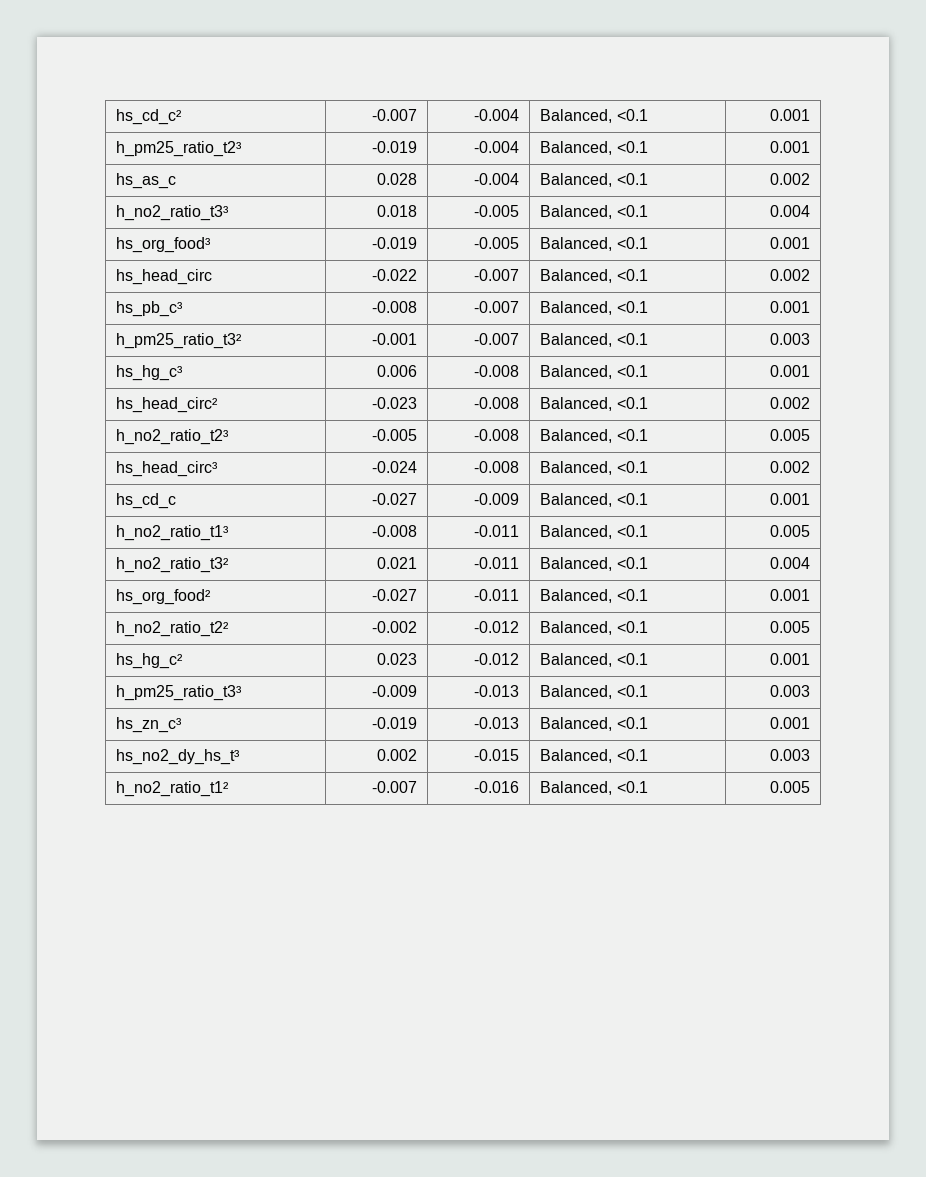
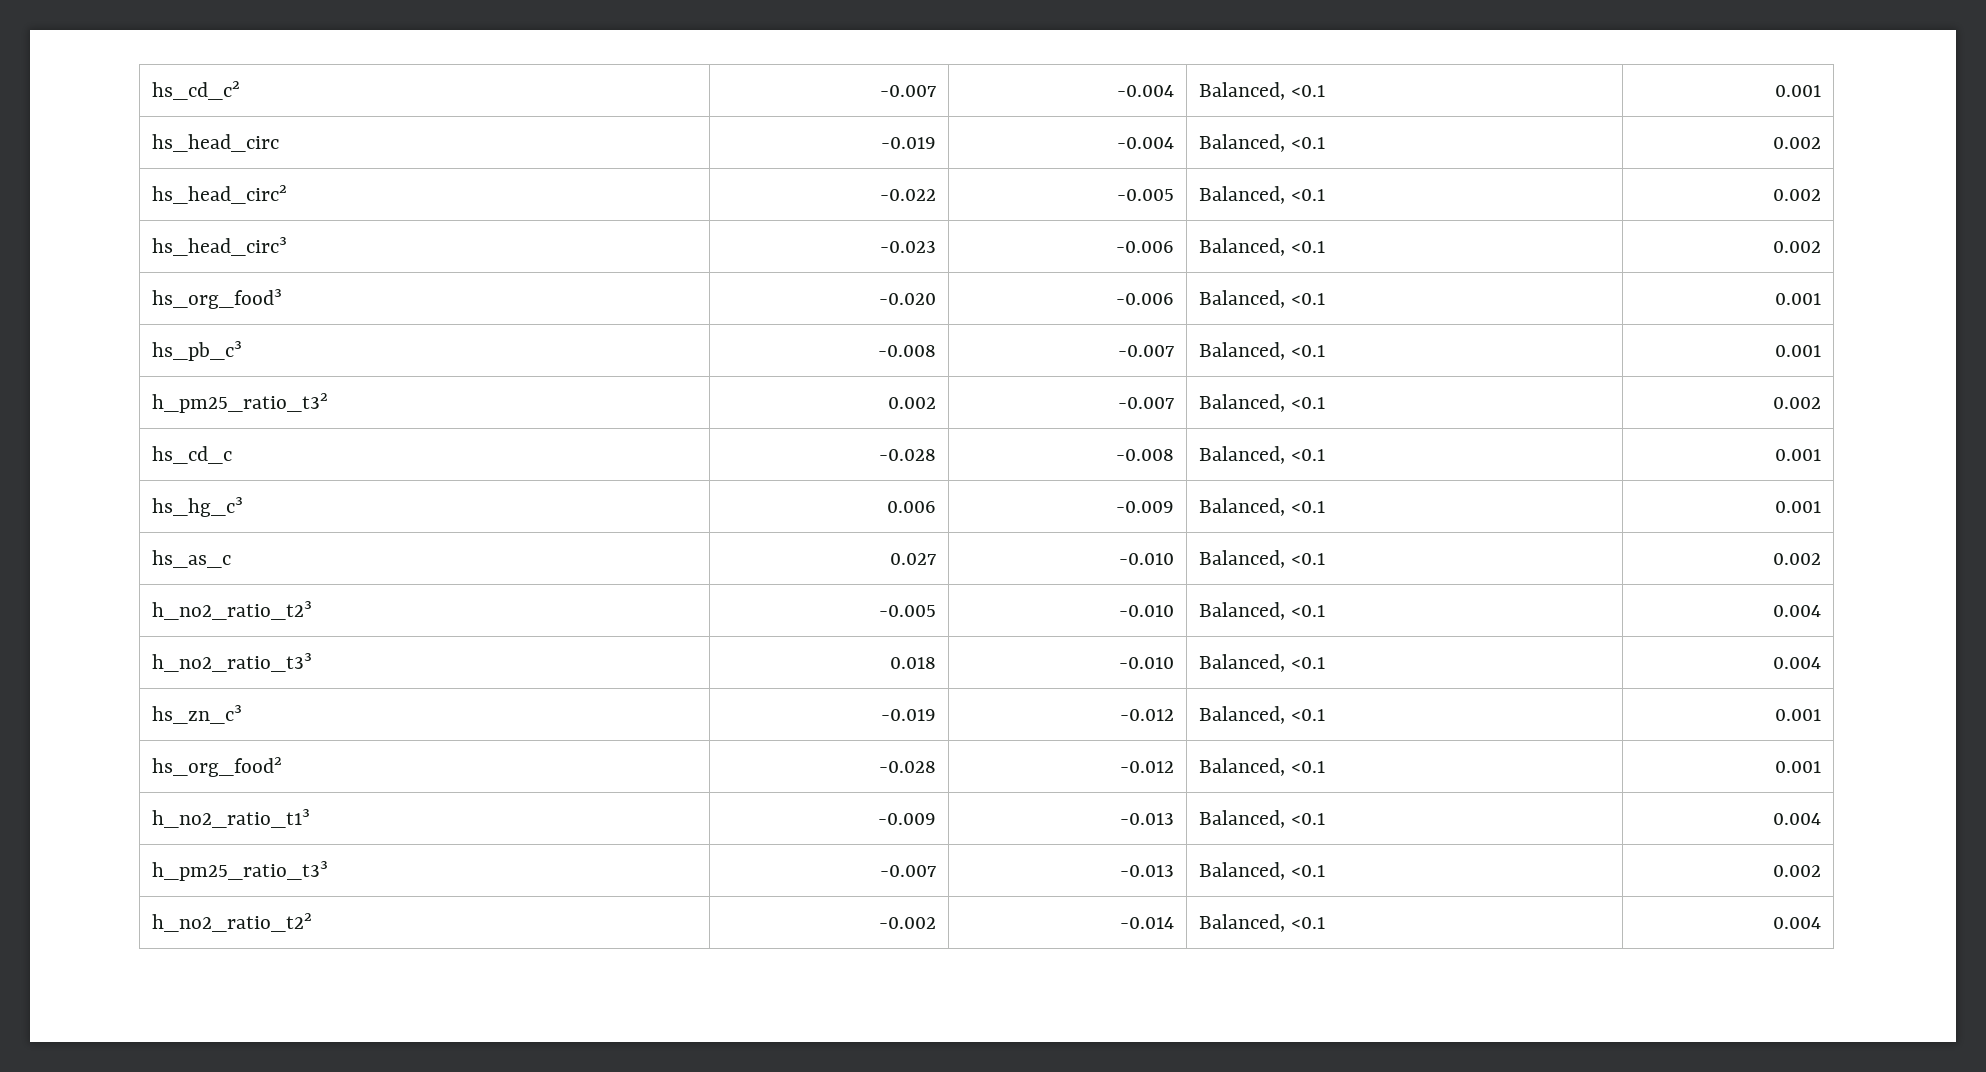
[116,141,243,157] h_pm25_ratio_t2³ -> [151,134,279,152] hs_head_circ
[769,141,810,153] [116,173,177,189] [376,173,417,185] [473,173,519,185] [540,173,648,187] [769,173,810,185] [116,205,230,221] [376,205,417,217] [473,205,519,217] [540,205,648,219] [769,205,810,217] 0.001 // hs_as_c | 0.028 | -0.004 | Balanced, <0.1 | 0.002 // h_no2_ratio_t3³ | 0.018 | -0.005 | Balanced, <0.1 | 0.004 -> [1773,137,1822,149] [151,185,287,204] [880,189,937,201] [1117,189,1175,201] [1198,186,1326,204] [1773,189,1822,201] [151,237,287,256] [880,241,937,253] [1116,241,1175,253] [1198,238,1326,256] [1773,241,1822,253] 0.002 // hs_head_circ² | -0.022 | -0.005 | Balanced, <0.1 | 0.002 // hs_head_circ³ | -0.023 | -0.006 | Balanced, <0.1 | 0.002
[371,237,417,249] [473,237,519,249] [540,237,648,251] [769,237,810,249] [116,269,213,285] [371,269,417,281] [473,269,519,281] [540,269,648,283] [769,269,810,281] -0.019 | -0.005 | Balanced, <0.1 | 0.001 // hs_head_circ | -0.022 | -0.007 | Balanced, <0.1 | 0.002 -> [879,293,937,305] [1116,293,1175,305] [1198,290,1326,308] [1775,293,1822,305] -0.020 | -0.006 | Balanced, <0.1 | 0.001
[371,333,417,345] [473,333,519,345] [540,333,648,347] [769,333,810,345] [116,365,184,381] [376,365,417,377] -0.001 | -0.007 | Balanced, <0.1 | 0.003 // hs_hg_c³ | 0.006 -> [888,397,937,409] [1118,397,1175,409] [1198,394,1326,412] [1773,397,1822,409] [151,446,232,464] [879,449,937,461] 0.002 | -0.007 | Balanced, <0.1 | 0.002 // hs_cd_c | -0.028
[116,397,219,413] [371,397,417,409] [473,397,519,409] hs_head_circ² | -0.023 | -0.008 -> [151,497,243,517] [887,501,937,513] [1116,501,1175,513] [1198,498,1326,516] [1775,501,1822,513] [151,550,231,568] [890,553,937,565] [1119,553,1175,565] hs_hg_c³ | 0.006 | -0.009 | Balanced, <0.1 | 0.001 // hs_as_c | 0.027 | -0.010
[473,429,519,441] [540,429,648,443] [769,429,810,441] [116,461,219,477] [371,461,417,473] [473,461,519,473] [540,461,648,475] [769,461,810,473] [116,493,177,509] [371,493,417,505] [473,493,519,505] [540,493,648,507] [769,493,810,505] [116,525,230,541] [371,525,417,537] [473,525,519,537] [540,525,648,539] [769,525,810,537] [116,557,230,573] [376,557,417,569] [473,557,519,569] [540,557,648,571] [769,557,810,569] [116,589,212,605] [371,589,417,601] [473,589,519,601] [540,589,648,603] [769,589,810,601] [116,621,230,637] [371,621,417,633] [473,621,519,633] [540,621,648,635] [769,621,810,633] [116,653,184,669] [376,653,417,665] [473,653,519,665] [540,653,648,667] [769,653,810,665] [116,685,243,701] -0.008 | Balanced, <0.1 | 0.005 // hs_head_circ³ | -0.024 | -0.008 | Balanced, <0.1 | 0.002 // hs_cd_c | -0.027 | -0.009 | Balanced, <0.1 | 0.001 // h_no2_ratio_t1³ | -0.008 | -0.011 | Balanced, <0.1 | 0.005 // h_no2_ratio_t3² | 0.021 | -0.011 | Balanced, <0.1 | 0.004 // hs_org_food² | -0.027 | -0.011 | Balanced, <0.1 | 0.001 // h_no2_ratio_t2² | -0.002 | -0.012 | Balanced, <0.1 | 0.005 // hs_hg_c² | 0.023 | -0.012 | Balanced, <0.1 | 0.001 // h_pm25_ratio_t3³ -> [1119,605,1175,617] [1198,602,1326,620] [1773,605,1822,617] [151,653,312,672] [890,657,937,669] [1119,657,1175,669] [1198,654,1326,672] [1773,657,1822,669] [151,705,242,724] [881,709,937,721] [1120,709,1175,721] [1198,706,1326,724] [1775,709,1822,721] [151,757,282,777] [879,761,937,773] [1120,761,1175,773] [1198,758,1326,776] [1775,761,1822,773] [151,809,310,828] -0.010 | Balanced, <0.1 | 0.004 // h_no2_ratio_t3³ | 0.018 | -0.010 | Balanced, <0.1 | 0.004 // hs_zn_c³ | -0.019 | -0.012 | Balanced, <0.1 | 0.001 // hs_org_food² | -0.028 | -0.012 | Balanced, <0.1 | 0.001 // h_no2_ratio_t1³
[769,685,810,697] [116,717,183,733] [371,717,417,729] [473,717,519,729] [540,717,648,731] [769,717,810,729] [116,749,241,765] [376,749,417,761] [473,749,519,761] [540,749,648,763] [769,749,810,761] [116,781,230,797] [371,781,417,793] [473,781,519,793] [540,781,648,795] [769,781,810,793] 0.003 // hs_zn_c³ | -0.019 | -0.013 | Balanced, <0.1 | 0.001 // hs_no2_dy_hs_t³ | 0.002 | -0.015 | Balanced, <0.1 | 0.003 // h_no2_ratio_t1² | -0.007 | -0.016 | Balanced, <0.1 | 0.005 -> [1773,813,1822,825] [151,861,328,881] [880,865,937,877] [1120,865,1175,877] [1198,862,1326,880] [1773,865,1822,877] [151,913,312,932] [879,917,937,929] [1120,917,1175,929] [1198,914,1326,932] [1773,917,1822,929] 0.004 // h_pm25_ratio_t3³ | -0.007 | -0.013 | Balanced, <0.1 | 0.002 // h_no2_ratio_t2² | -0.002 | -0.014 | Balanced, <0.1 | 0.004

